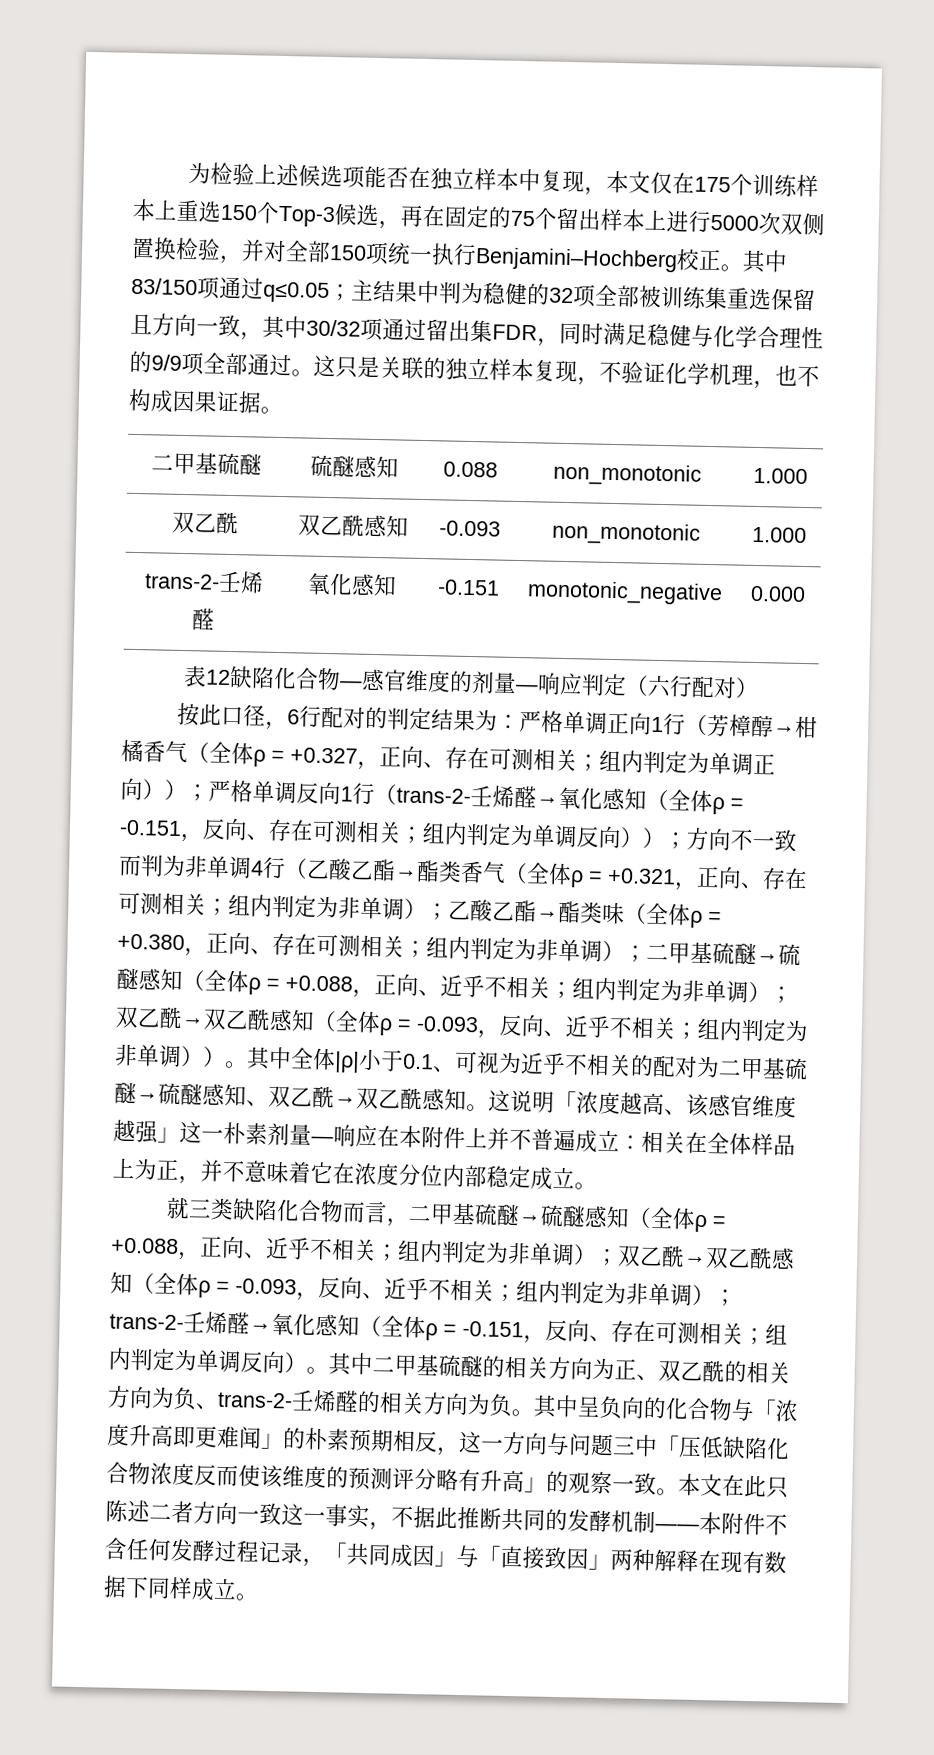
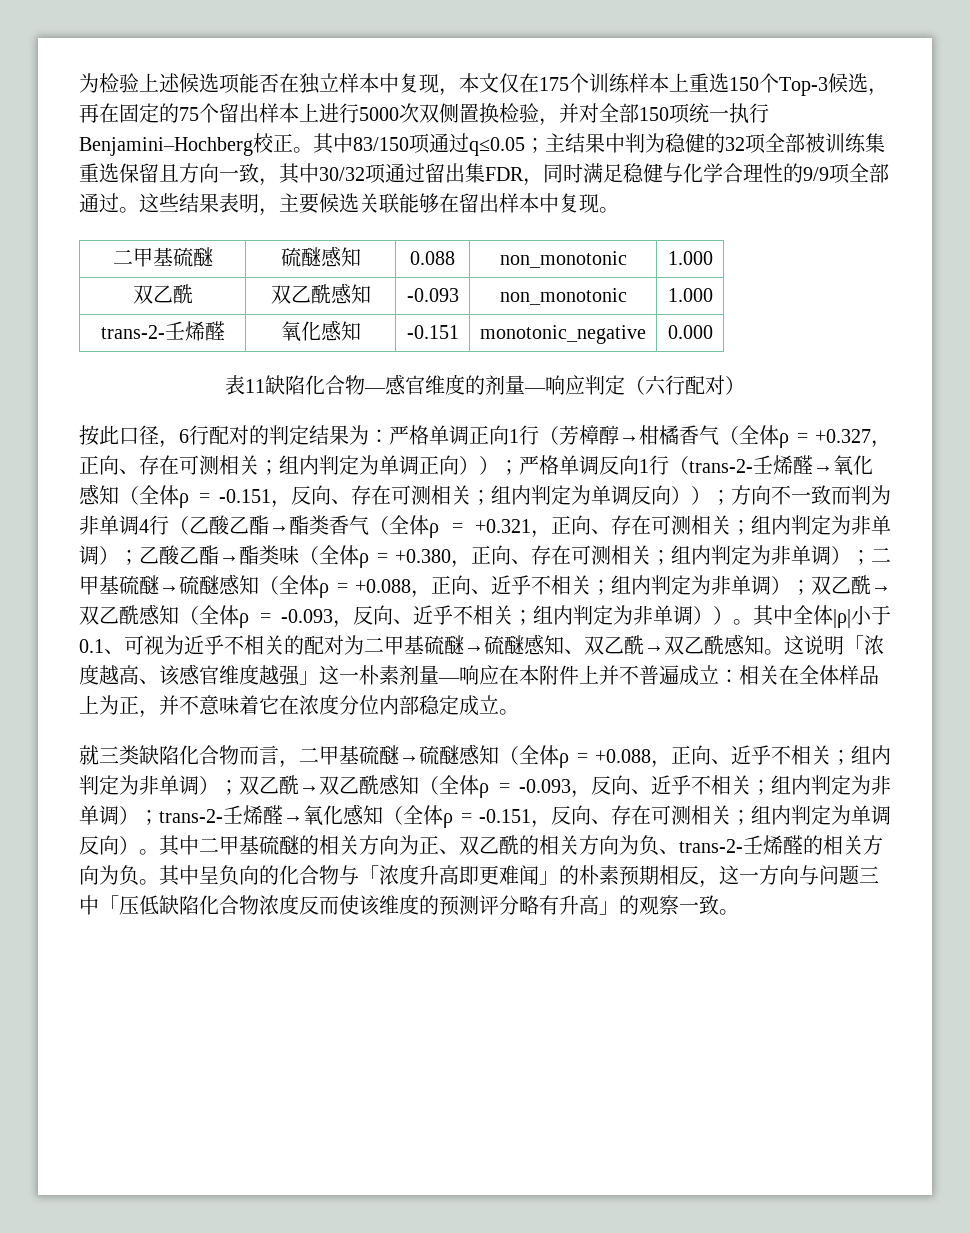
[335,355,820,390] [128,388,262,414] 只是关联的独立样本复现，不验证化学机理，也不构成因果证据 -> [159,193,599,216] 些结果表明，主要候选关联能够在留出样本中复现
[205,669,231,685] 12 -> [245,379,265,393] 11
[678,1473,789,1499] [105,1499,788,1536] [104,1537,787,1574] [103,1575,258,1601] 本文在此只陈述二者方向一致这一事实，不据此推断共同的发酵机制——本附件不含任何发酵过程记录，「共同成因」与「直接致因」两种解释在现有数据下同样成立。 -> (739, 912) none

